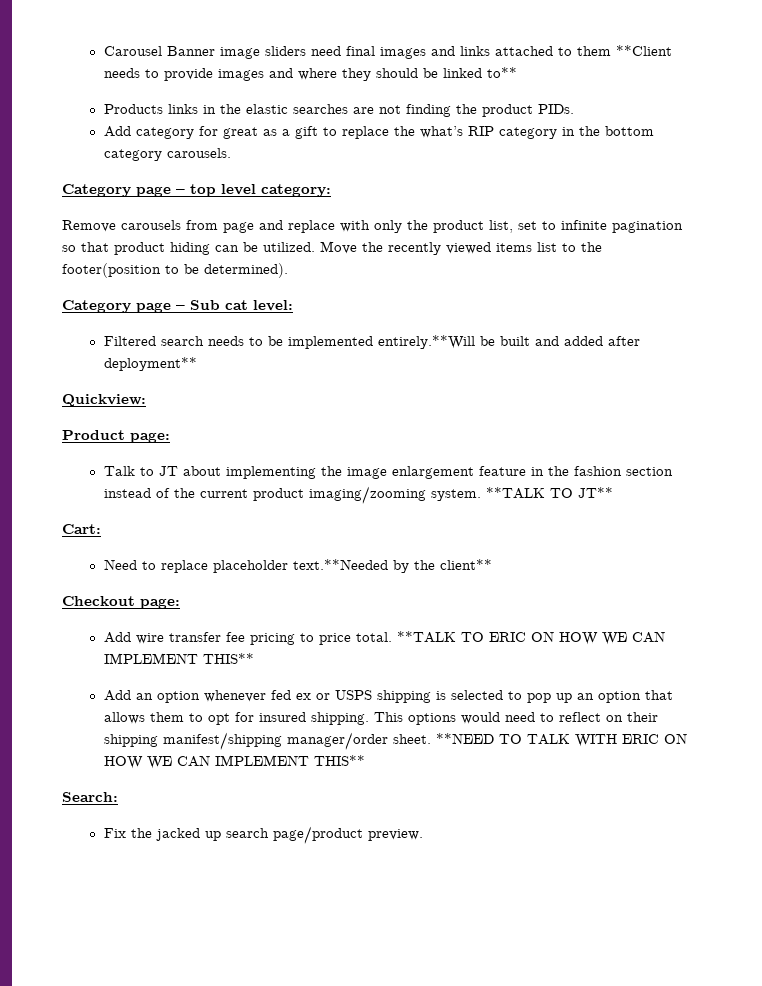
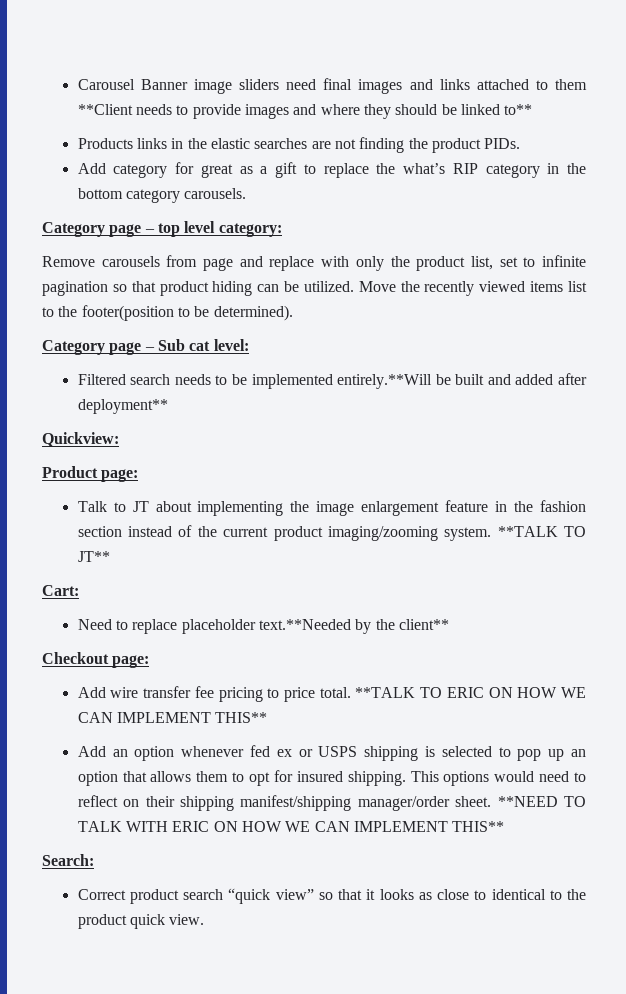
[103,826,423,844] Fix the jacked up search page/product preview. -> [77,888,586,904] [77,914,205,929] Correct product search “quick view” so that it looks as close to identical to the product quick view.

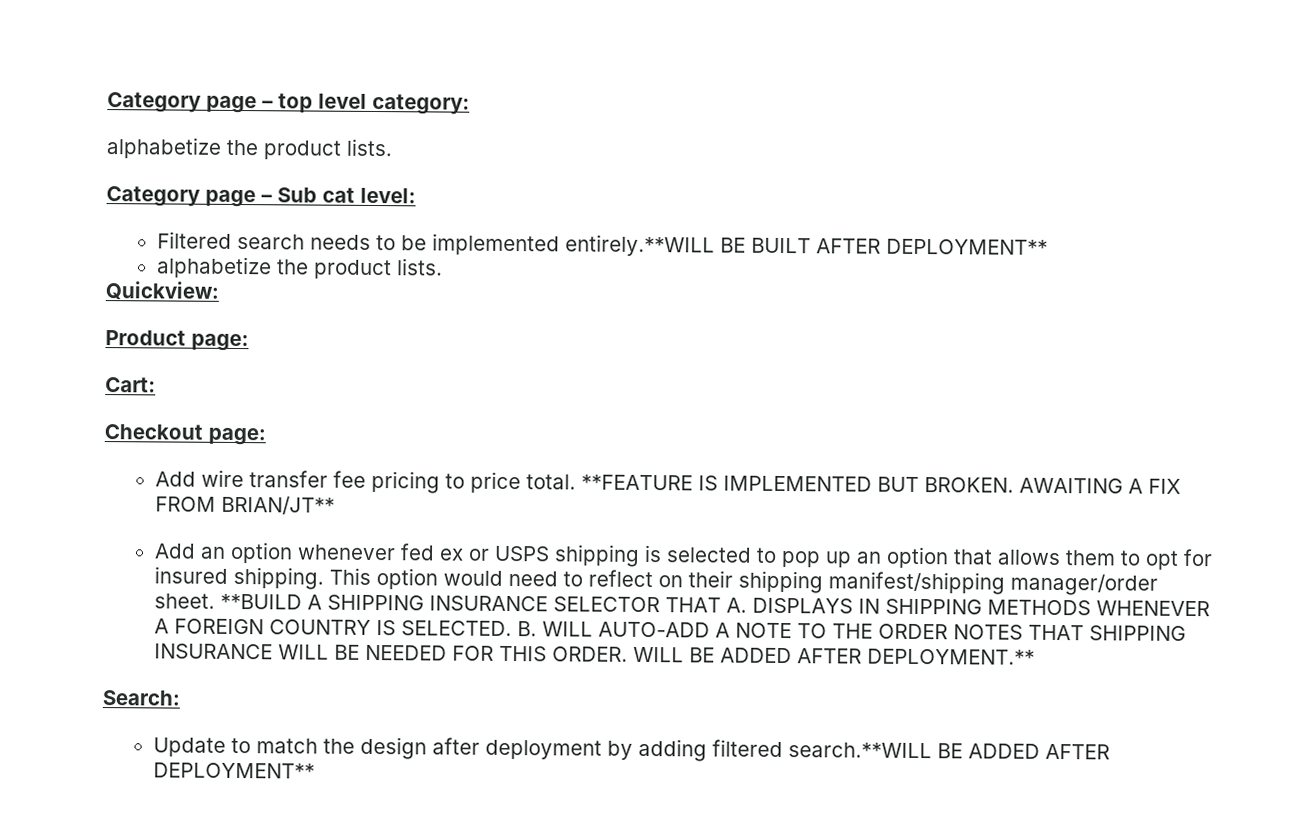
[77,78,587,94] [77,104,533,119] [77,137,521,153] [77,162,586,178] [77,188,247,203] Carousel Banner image sliders need final images and links attached to them **Client needs to provide images and where they should be linked to** // Products links in the elastic searches are not finding the product PIDs. // Add category for great as a gift to replace the what’s RIP category in the bottom category carousels. // -> (107, 102) none
[42,255,586,271] [42,281,588,296] [42,305,293,321] Remove carousels from page and replace with only the product list, set to infinite pagination so that product hiding can be utilized. Move the recently viewed items list to the footer(position to be determined). -> [106,137,393,160] alphabetize the product lists.
[337,373,587,389] [77,399,168,414] [42,432,119,447] [42,466,139,482] [77,500,586,516] [77,525,586,541] [77,551,110,562] [42,585,79,596] [77,619,449,634] entirely.**Will be built and added after deployment** // Quickview: // Product page: // Talk to JT about implementing the image enlargement feature in the fashion section instead of the current product imaging/zooming system. **TALK TO JT** // Cart: // Need to replace placeholder text.**Needed by the client** -> [564,234,1048,257] [156,256,443,280] [105,281,219,301] [105,330,249,352] [105,377,156,393] entirely.**WILL BE BUILT AFTER DEPLOYMENT** // alphabetize the product lists. // Quickview: // Product page: // Cart:
[355,687,586,698] [77,712,268,723] **TALK TO ERIC ON HOW WE CAN IMPLEMENT THIS** -> [580,474,1181,494] [154,495,335,515] **FEATURE IS IMPLEMENTED BUT BROKEN. AWAITING A FIX FROM BRIAN/JT**
[443,771,490,786] options -> [375,568,438,590] option
[497,796,586,807] [77,821,505,832] [42,854,94,866] [77,888,586,904] [77,914,205,929] **NEED TO TALK WITH ERIC ON HOW WE CAN IMPLEMENT THIS** // Search: // Correct product search “quick view” so that it looks as close to identical to the product quick view. -> [219,593,1210,617] [153,618,1186,641] [153,643,1035,665] [102,690,180,706] [152,736,1110,762] [152,762,315,779] **BUILD A SHIPPING INSURANCE SELECTOR THAT A. DISPLAYS IN SHIPPING METHODS WHENEVER A FOREIGN COUNTRY IS SELECTED. B. WILL AUTO-ADD A NOTE TO THE ORDER NOTES THAT SHIPPING INSURANCE WILL BE NEEDED FOR THIS ORDER. WILL BE ADDED AFTER DEPLOYMENT.** // Search: // Update to match the design after deployment by adding filtered search.**WILL BE ADDED AFTER DEPLOYMENT**

